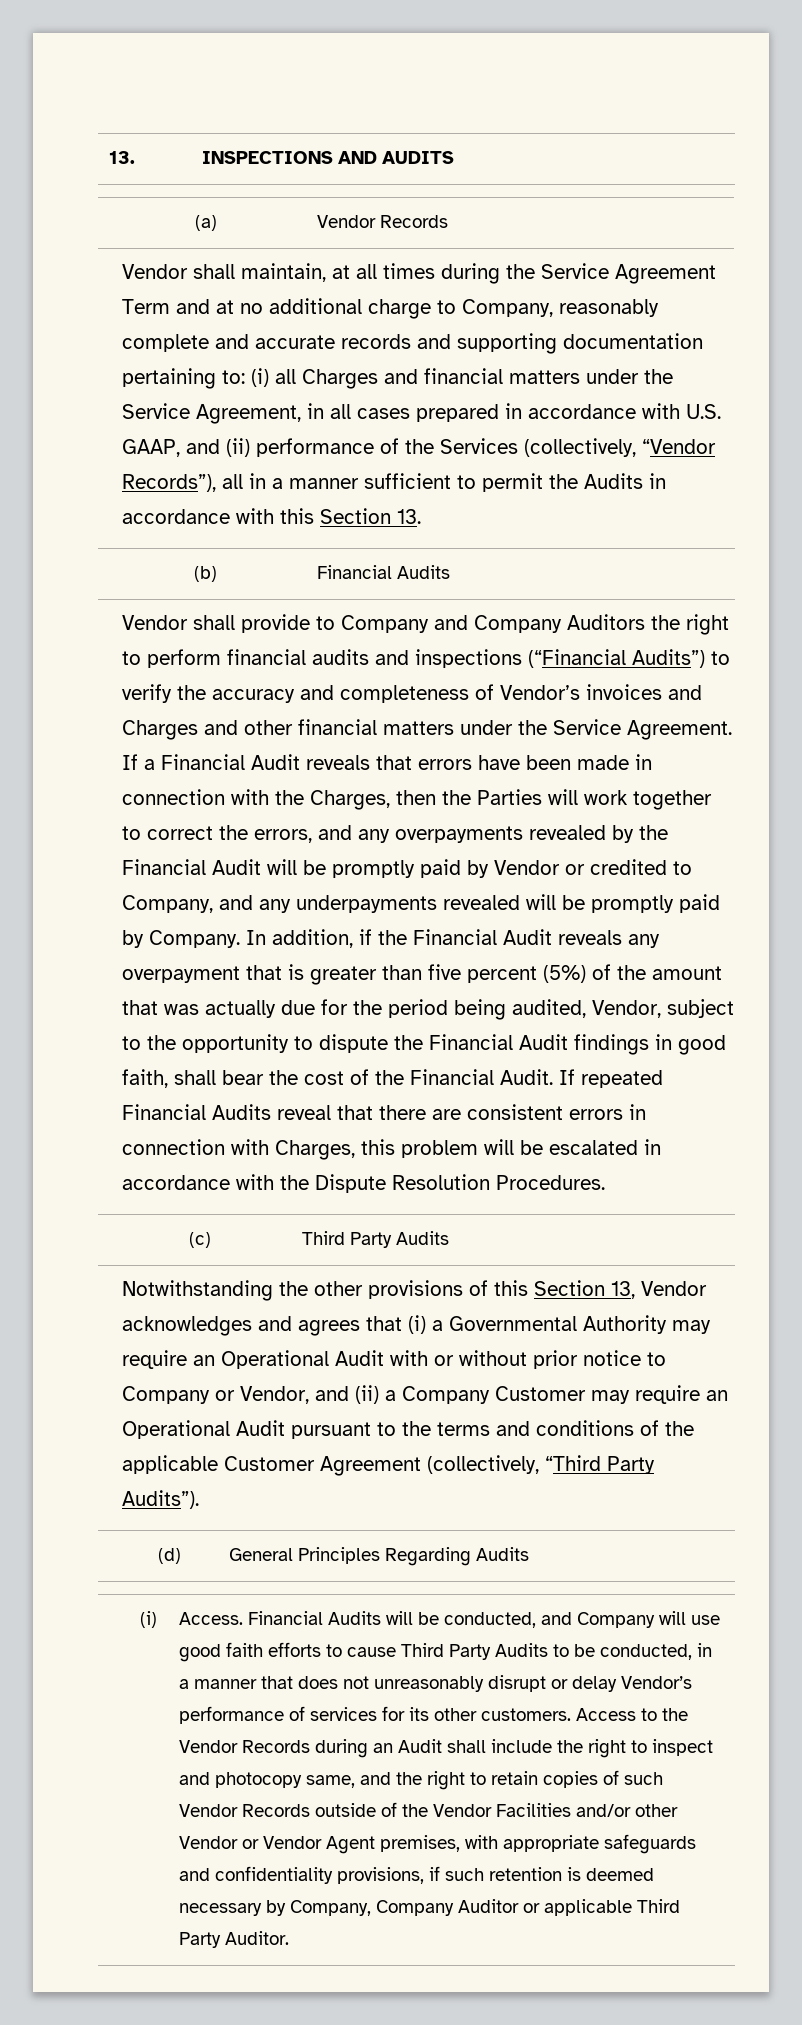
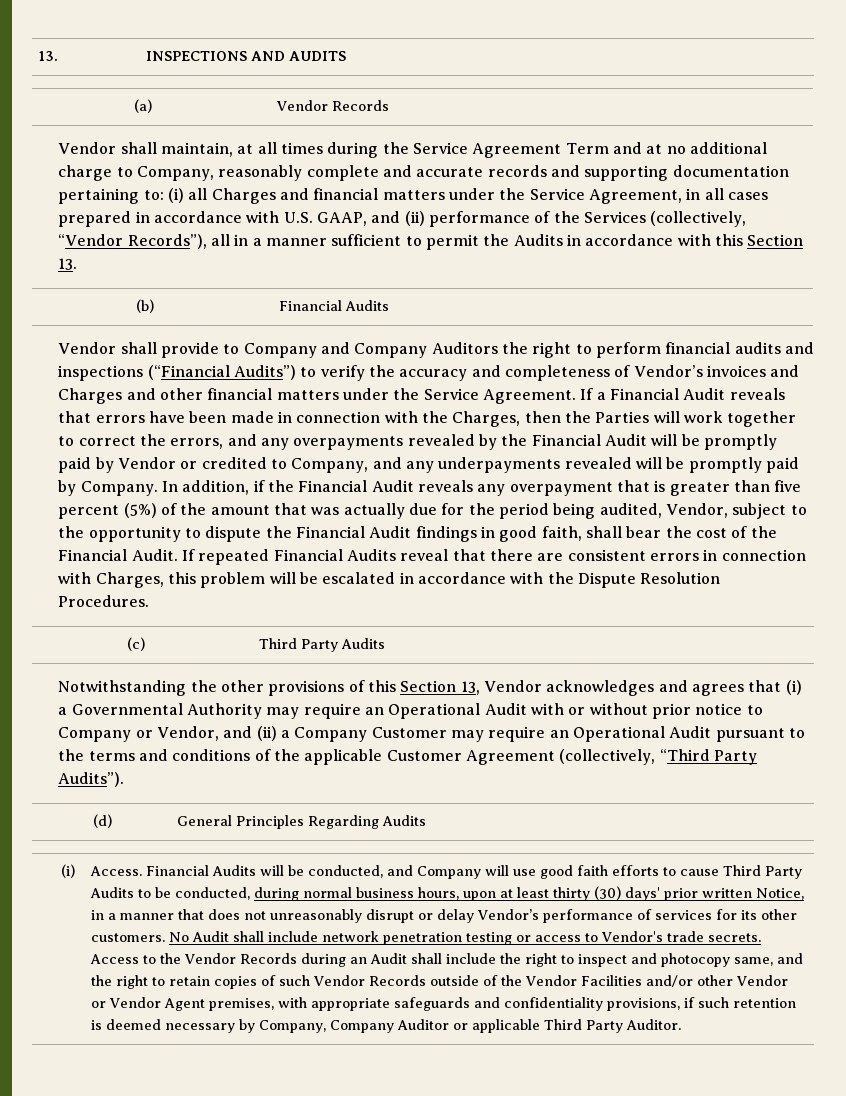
(692, 1652) none -> [254,886,805,901] during normal business hours, upon at least thirty (30) days' prior written Notice,
(571, 1714) none -> [169,931,762,945] No Audit shall include network penetration testing or access to Vendor's trade secrets.

